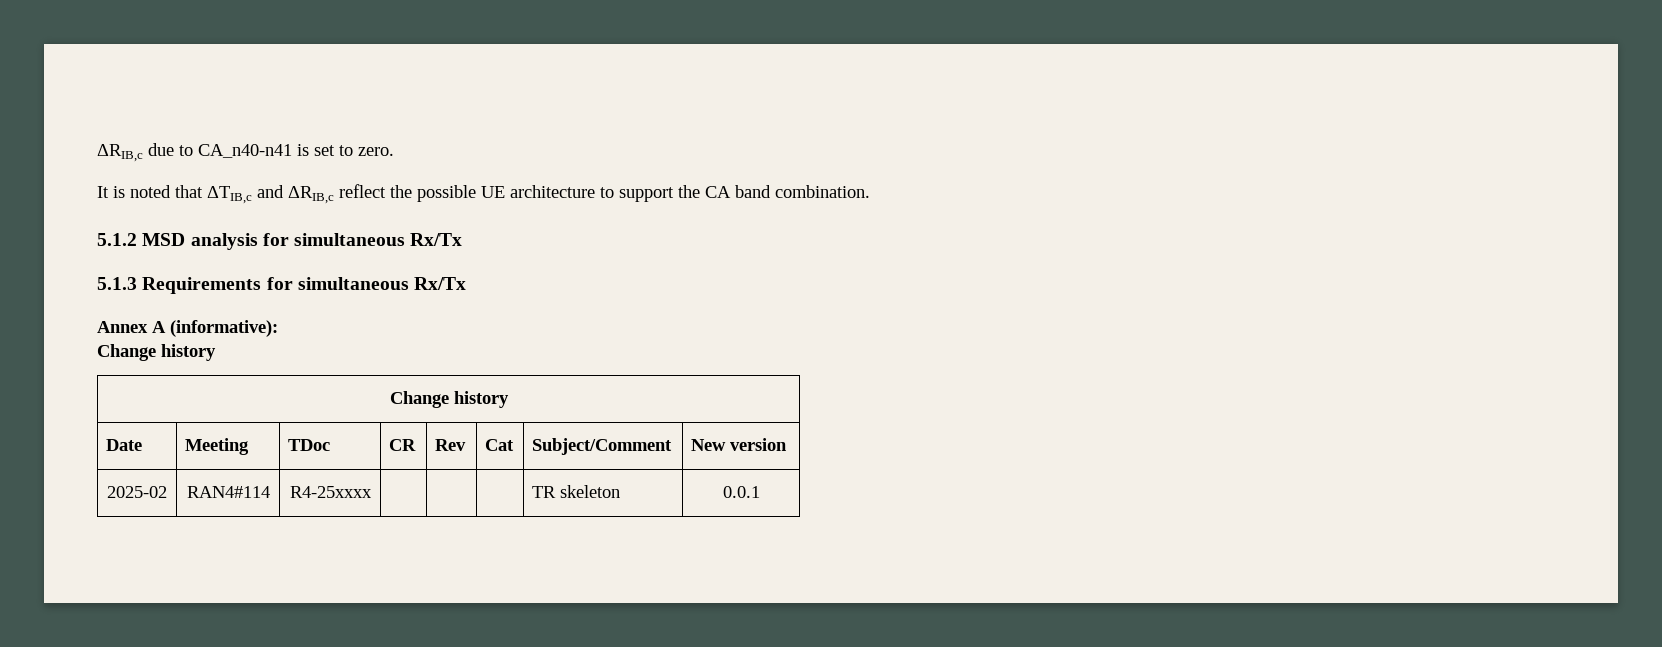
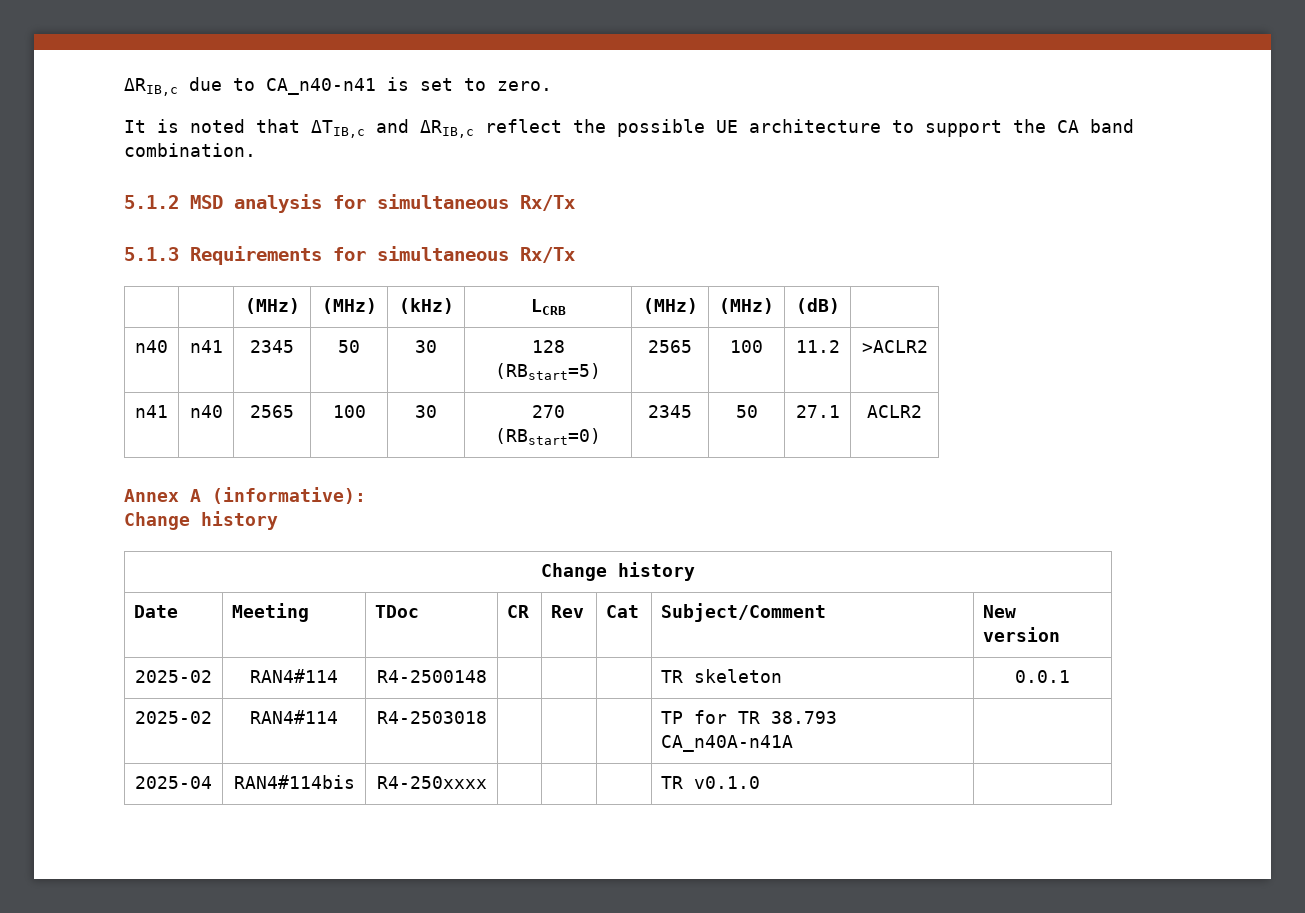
(467, 283) none -> [244,298,300,314] [321,298,377,314] [398,298,454,314] [530,299,566,315] [642,298,698,314] [719,298,774,314] [795,298,840,314] [135,340,168,353] [189,340,223,353] [250,340,294,353] [338,340,360,353] [415,340,437,353] [531,340,565,353] [495,363,601,380] [648,340,692,353] [730,340,763,353] [795,340,840,353] [861,340,928,353] [135,405,168,418] [189,405,223,418] [250,405,294,418] [332,405,366,418] [415,405,437,418] [531,405,565,418] [495,428,601,445] [648,405,692,418] [735,405,758,418] [795,405,840,418] [867,405,922,418] // | | (MHz) | (MHz) | (kHz) | LCRB | (MHz) | (MHz) | (dB) | // n40 | n41 | 2345 | 50 | 30 | 128 (RBstart=5) | 2565 | 100 | 11.2 | >ACLR2 // n41 | n40 | 2565 | 100 | 30 | 270 (RBstart=0) | 2345 | 50 | 27.1 | ACLR2
[289,486,372,498] R4-25xxxx -> [376,670,487,683] R4-2500148
(760, 492) none -> [135,711,212,724] [250,710,338,724] [376,711,487,724] [661,710,838,724] [661,735,794,752] [135,776,212,789] [233,775,355,789] [376,776,487,789] [661,776,761,789] // 2025-02 | RAN4#114 | R4-2503018 | | | | TP for TR 38.793 CA_n40A-n41A | // 2025-04 | RAN4#114bis | R4-250xxxx | | | | TR v0.1.0 |

